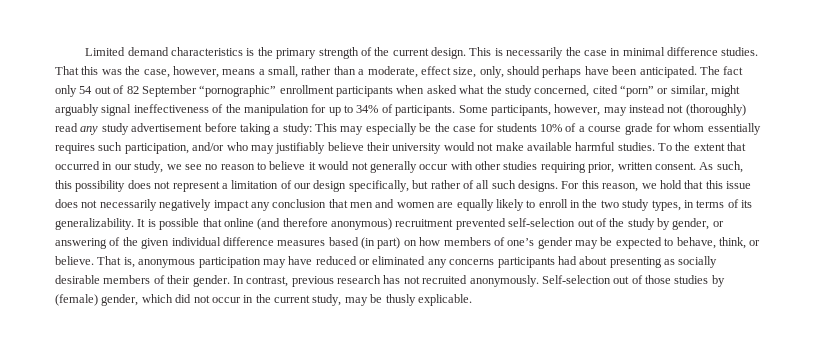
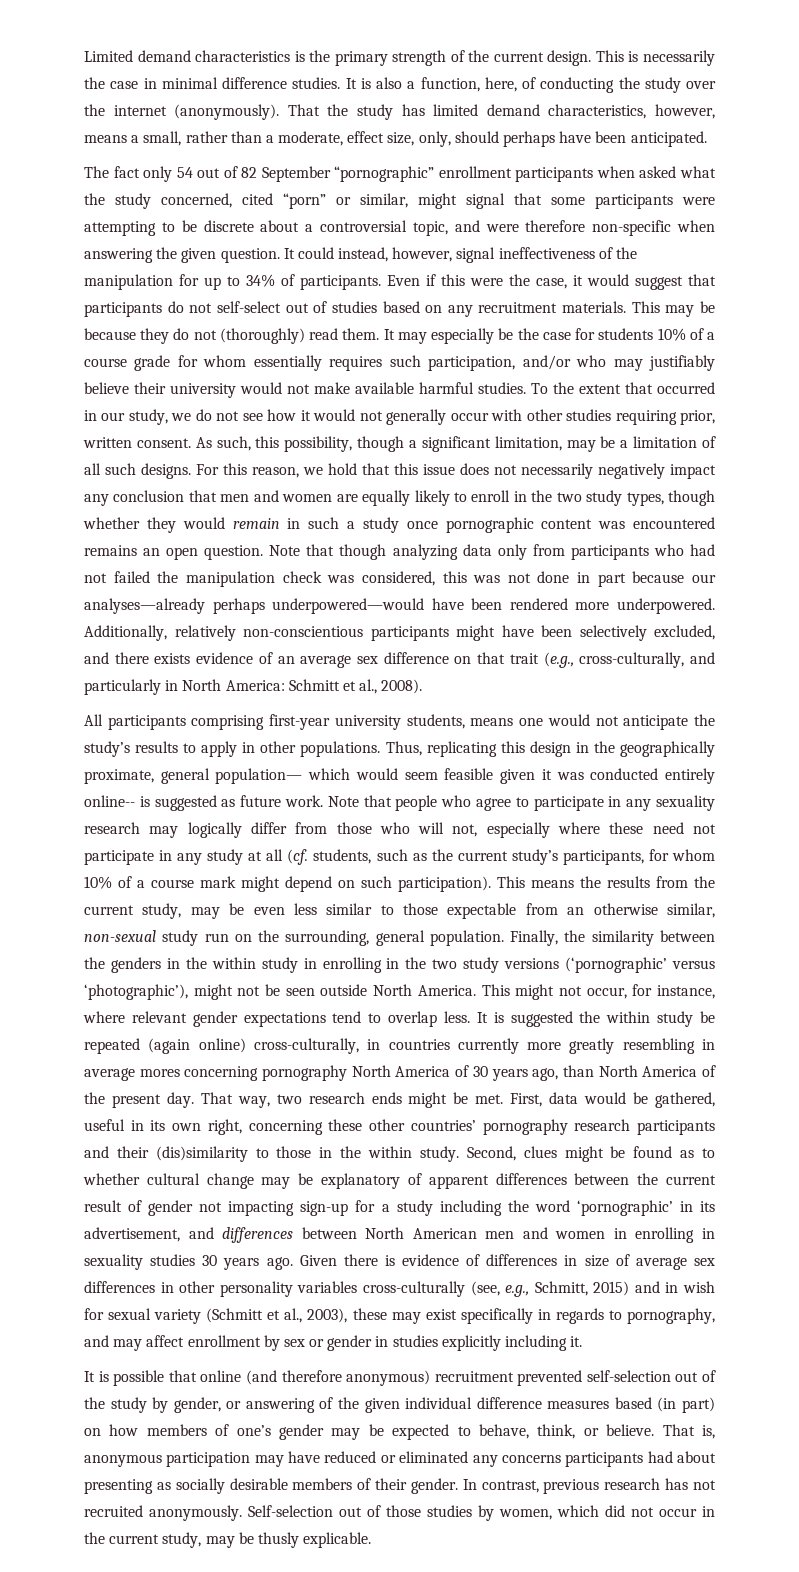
[55,66,170,78] That this was the case, -> [345,77,716,93] [84,104,647,120] It is also a function, here, of conducting the study over the internet (anonymously). That the study has limited demand characteristics,
(697, 72) none -> (707, 139) //
[55,104,99,116] arguably -> [466,193,715,209] [84,220,715,236] [84,247,453,263] signal that some participants were attempting to be discrete about a controversial topic, and were therefore non-specific when answering the given question. It could instead, however,
[458,104,746,116] [55,123,337,135] Some participants, however, may instead not (thoroughly) read any study advertisement before taking a study: This -> [387,274,716,290] [84,301,715,317] [84,328,395,344] Even if this were the case, it would suggest that participants do not self-select out of studies based on any recruitment materials. This may be because they do not (thoroughly) read them. It
[184,161,306,170] see no reason to believe -> [195,409,297,421] do not see how
[75,180,461,192] possibility does not represent a limitation of our design specifically, but rather -> [284,436,698,452] possibility, though a significant limitation, may be a limitation
[683,199,752,208] [55,218,134,230] in terms of its generalizability. -> [668,490,715,506] [83,517,715,533] [84,544,716,560] [84,571,716,587] [84,598,715,614] [84,625,715,641] [84,652,715,668] [84,679,423,695] [84,714,716,730] [84,741,716,757] [84,768,716,784] [84,795,715,811] [84,822,716,838] [84,849,715,865] [84,876,715,892] [84,903,715,919] [84,930,715,946] [84,957,716,973] [84,984,715,1000] [83,1011,715,1027] [84,1038,715,1054] [84,1065,716,1081] [84,1092,715,1108] [84,1119,715,1135] [84,1146,715,1162] [83,1173,716,1189] [84,1200,715,1216] [84,1227,715,1243] [84,1254,715,1270] [84,1281,716,1297] [84,1308,715,1324] [84,1335,583,1351] though whether they would remain in such a study once pornographic content was encountered remains an open question. Note that though analyzing data only from participants who had not failed the manipulation check was considered, this was not done in part because our analyses—already perhaps underpowered—would have been rendered more underpowered. Additionally, relatively non-conscientious participants might have been selectively excluded, and there exists evidence of an average sex difference on that trait (e.g., cross-culturally, and particularly in North America: Schmitt et al., 2008). // All participants comprising first-year university students, means one would not anticipate the study’s results to apply in other populations. Thus, replicating this design in the geographically proximate, general population— which would seem feasible given it was conducted entirely online-- is suggested as future work. Note that people who agree to participate in any sexuality research may logically differ from those who will not, especially where these need not participate in any study at all (cf. students, such as the current study’s participants, for whom 10% of a course mark might depend on such participation). This means the results from the current study, may be even less similar to those expectable from an otherwise similar, non-sexual study run on the surrounding, general population. Finally, the similarity between the genders in the within study in enrolling in the two study versions (‘pornographic’ versus ‘photographic’), might not be seen outside North America. This might not occur, for instance, where relevant gender expectations tend to overlap less. It is suggested the within study be repeated (again online) cross-culturally, in countries currently more greatly resembling in average mores concerning pornography North America of 30 years ago, than North America of the present day. That way, two research ends might be met. First, data would be gathered, useful in its own right, concerning these other countries’ pornography research participants and their (dis)similarity to those in the within study. Second, clues might be found as to whether cultural change may be explanatory of apparent differences between the current result of gender not impacting sign-up for a study including the word ‘pornographic’ in its advertisement, and differences between North American men and women in enrolling in sexuality studies 30 years ago. Given there is evidence of differences in size of average sex differences in other personality variables cross-culturally (see, e.g., Schmitt, 2015) and in wish for sexual variety (Schmitt et al., 2003), these may exist specifically in regards to pornography, and may affect enrollment by sex or gender in studies explicitly including it. //
[55,294,139,306] (female) gender, -> [499,1509,552,1520] women,

